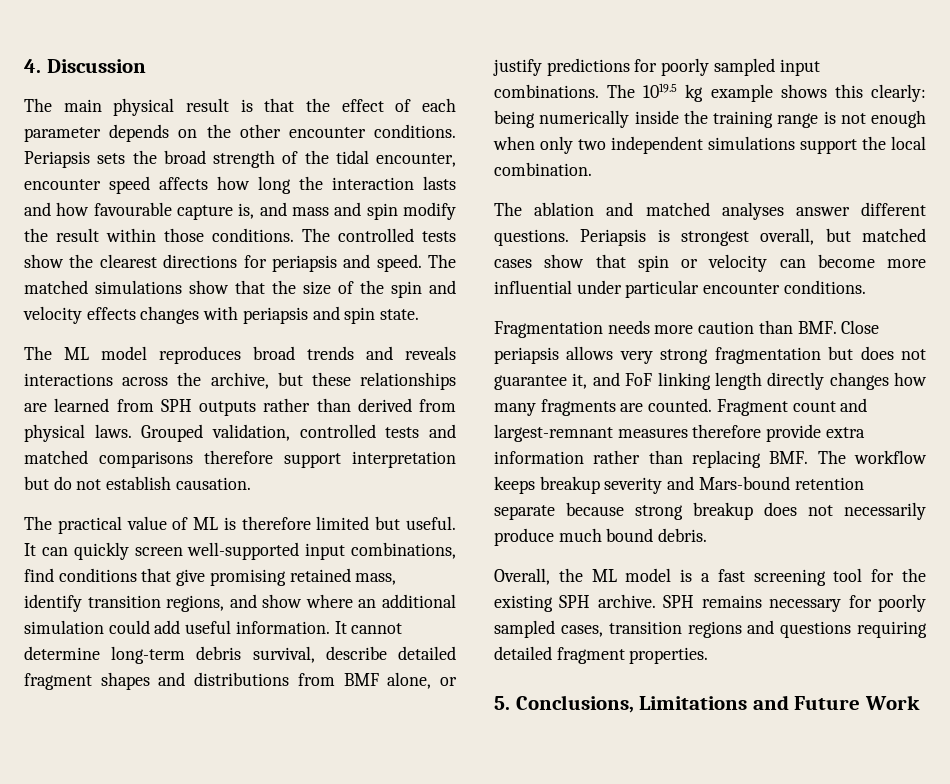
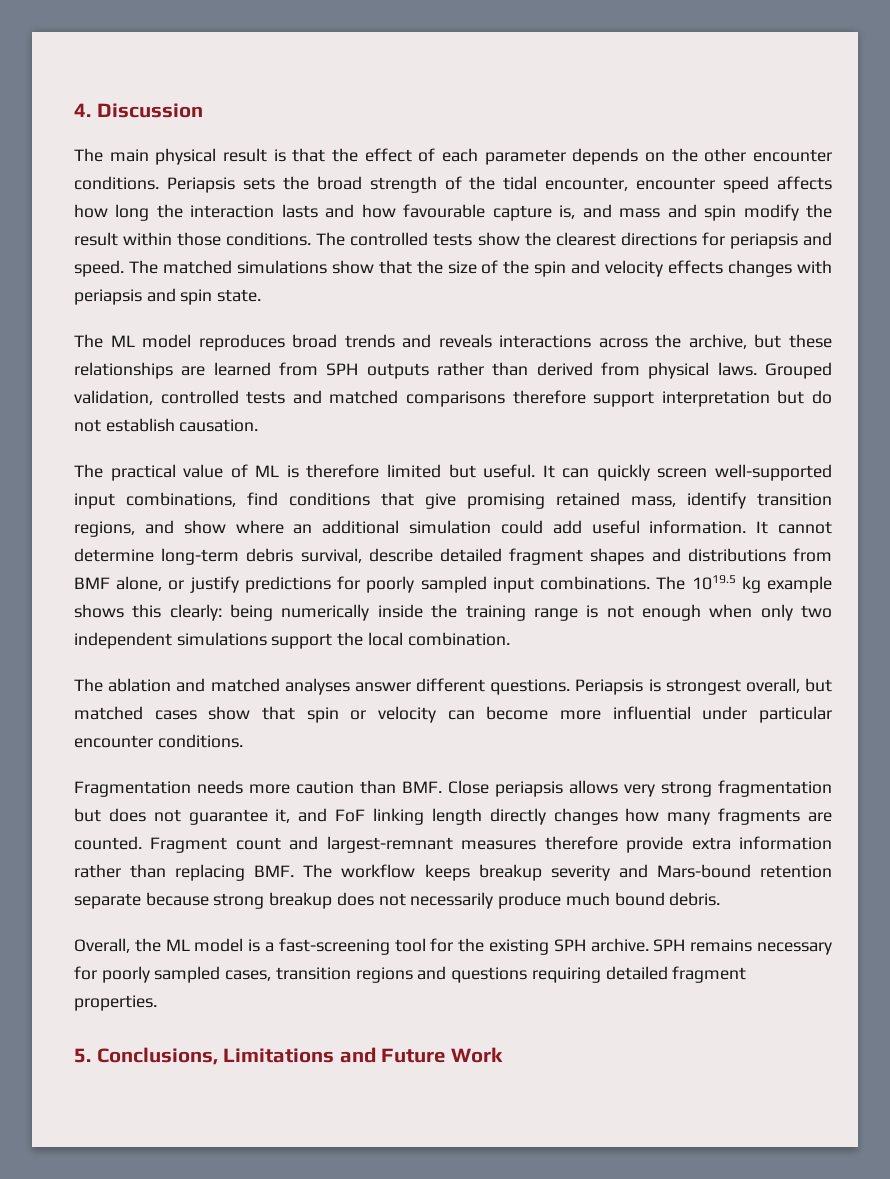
[717,569,826,586] fast screening -> [278,938,390,955] fast-screening

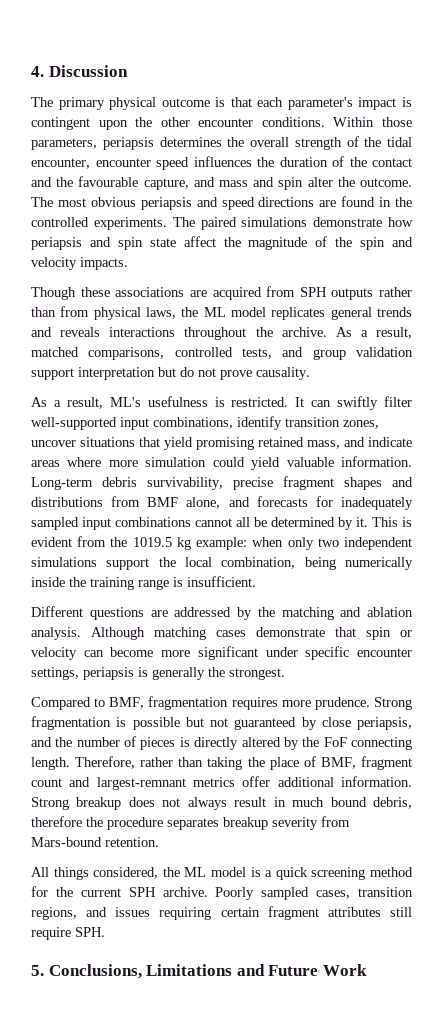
[109,148,832,165] [74,176,362,193] main physical result is that the effect of each parameter depends on the other encounter conditions. Periapsis sets the broad -> [58,97,412,110] [31,117,412,130] [31,137,289,150] primary physical outcome is that each parameter's impact is contingent upon the other encounter conditions. Within those parameters, periapsis determines the overall
[776,176,832,190] [74,204,832,221] [74,232,833,249] [74,260,477,277] affects how long the interaction lasts and how favourable capture is, and mass and spin modify the result within those conditions. The controlled tests show the clearest directions for periapsis and speed. The matched simulations show that the size -> [193,156,412,167] [31,176,412,190] [31,196,412,210] [31,217,413,230] [31,236,308,250] influences the duration of the contact and the favourable capture, and mass and spin alter the outcome. The most obvious periapsis and speed directions are found in the controlled experiments. The paired simulations demonstrate how periapsis and spin state affect the magnitude
[668,260,832,277] [74,288,262,305] [74,334,833,351] [74,362,271,379] effects changes with periapsis and spin state. // The ML model reproduces broad trends and reveals interactions across the archive, but these relationships are learned -> [80,257,128,270] [31,287,262,300] impacts. // Though these associations are acquired
[536,362,593,376] derived -> (56, 312) none
[717,362,833,379] [74,390,586,407] laws. Grouped validation, controlled tests and matched comparisons therefore -> [146,307,412,320] [31,327,412,340] [31,347,413,360] laws, the ML model replicates general trends and reveals interactions throughout the archive. As a result, matched comparisons, controlled tests, and group validation
[105,418,259,432] [74,464,832,481] [74,492,832,509] [74,520,833,537] [74,548,502,565] establish causation. // The practical value of ML is therefore limited but useful. It can quickly screen well-supported input combinations, find conditions that give promising retained mass, identify transition regions, and show where an additional simulation could add useful information. It cannot determine long-term debris survival, describe detailed -> [220,367,310,380] [31,396,412,410] [31,416,379,430] [31,437,412,450] [31,456,412,470] [31,477,273,490] prove causality. // As a result, ML's usefulness is restricted. It can swiftly filter well-supported input combinations, identify transition zones, uncover situations that yield promising retained mass, and indicate areas where more simulation could yield valuable information. Long-term debris survivability, precise
[168,575,833,593] [74,604,701,621] or justify predictions for poorly sampled input combinations. The 1019.5 kg example shows this clearly: being numerically inside the training range is not enough -> [228,496,413,510] [31,517,412,530] [31,536,248,550] and forecasts for inadequately sampled input combinations cannot all be determined by it. This is evident from the 1019.5 kg example:
[407,632,510,646] [74,678,832,695] [74,706,251,720] combination. // The ablation and matched analyses answer different questions. Periapsis is strongest overall, but matched cases show -> [221,557,413,570] [31,576,256,590] [31,606,413,620] [31,627,325,640] combination, being numerically inside the training range is insufficient. // Different questions are addressed by the matching and ablation analysis. Although matching cases demonstrate
[612,706,832,723] [74,734,243,748] [74,780,832,797] [74,808,832,825] [74,836,833,853] [74,864,832,881] [74,892,721,909] [74,938,130,953] influential under particular encounter conditions. // Fragmentation needs more caution than BMF. Close periapsis allows very strong fragmentation but does not guarantee it, and FoF linking length directly changes how many fragments are counted. Fragment count and largest-remnant measures therefore provide extra information rather than replacing BMF. The workflow keeps breakup severity and Mars-bound retention separate because strong breakup does not necessarily produce much bound debris. // Overall, -> [197,646,412,660] [31,667,285,680] [31,696,412,710] [31,716,412,730] [31,736,413,750] [31,756,412,770] [31,776,413,790] [31,797,413,810] [31,816,350,830] [31,837,159,847] [31,867,159,880] significant under specific encounter settings, periapsis is generally the strongest. // Compared to BMF, fragmentation requires more prudence. Strong fragmentation is possible but not guaranteed by close periapsis, and the number of pieces is directly altered by the FoF connecting length. Therefore, rather than taking the place of BMF, fragment count and largest-remnant metrics offer additional information. Strong breakup does not always result in much bound debris, therefore the procedure separates breakup severity from Mars-bound retention. // All things considered,
[278,938,426,955] fast-screening tool -> [275,867,413,880] quick screening method
[489,939,549,955] existing -> [80,888,121,897] current
[653,939,832,955] [74,966,747,983] [74,995,157,1011] SPH remains necessary for poorly sampled cases, transition regions and questions requiring detailed fragment properties. -> [215,887,413,900] [31,906,412,920] [31,927,105,940] Poorly sampled cases, transition regions, and issues requiring certain fragment attributes still require SPH.

